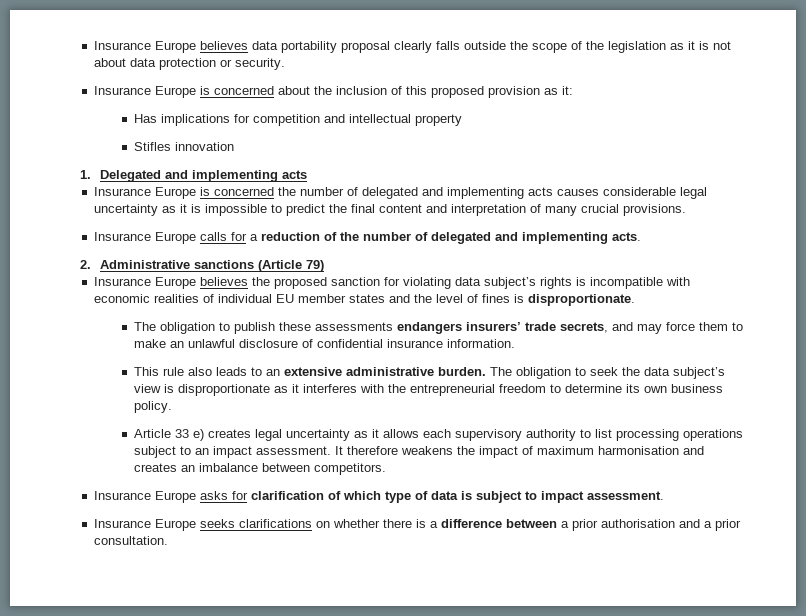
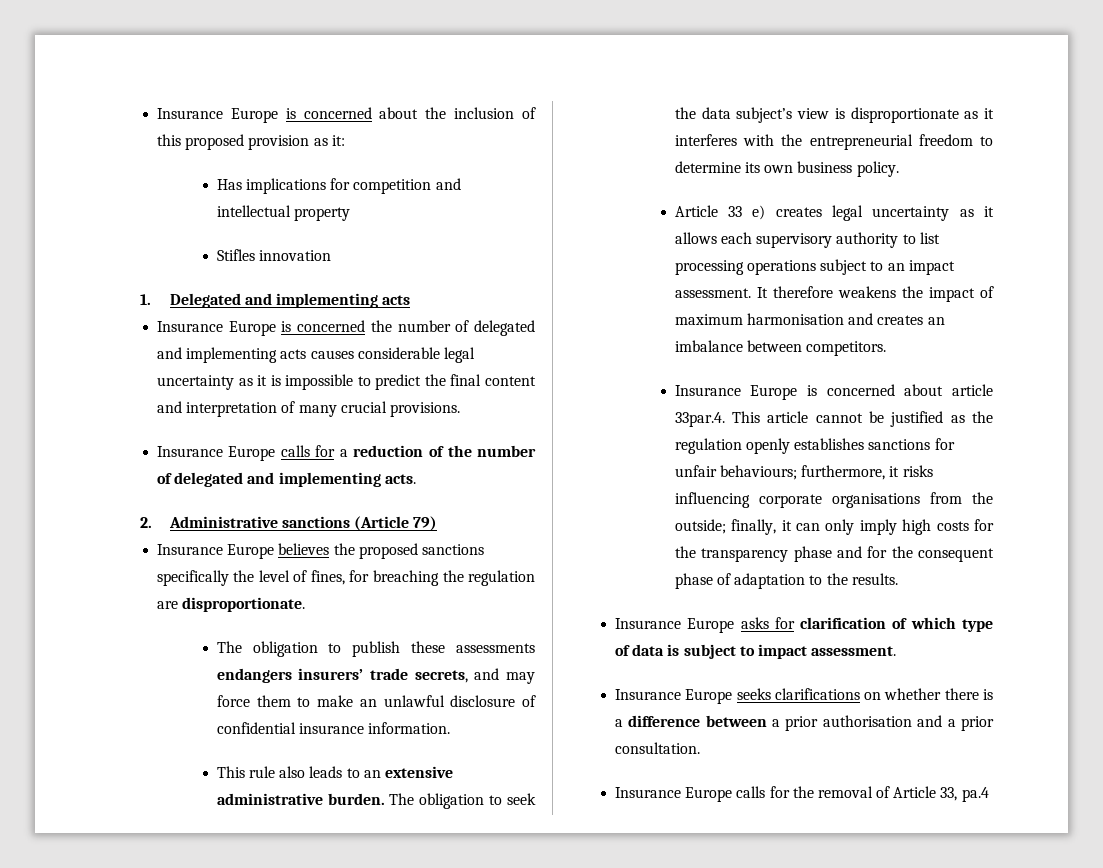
[94,41,732,53] [94,58,286,70] [94,86,197,98] Insurance Europe believes data portability proposal clearly falls outside the scope of the legislation as it is not about data protection or security. // Insurance Europe -> [156,108,278,123] Insurance Europe
[331,277,691,289] [94,294,525,303] sanction for violating data subject’s rights is incompatible with economic realities of individual EU member states and the level of fines is -> [421,544,484,555] [156,570,535,586] [156,601,178,609] sanctions specifically the level of fines, for breaching the regulation are
(386, 469) none -> [674,384,993,400] [674,411,993,427] [674,438,955,454] [674,465,933,480] [674,492,993,508] [674,519,994,535] [674,546,994,562] [674,573,898,589] // Insurance Europe is concerned about article 33par.4. This article cannot be justified as the regulation openly establishes sanctions for unfair behaviours; furthermore, it risks influencing corporate organisations from the outside; finally, it can only imply high costs for the transparency phase and for the consequent phase of adaptation to the results.
(169, 540) none -> [614,786,989,802] // Insurance Europe calls for the removal of Article 33, pa.4

